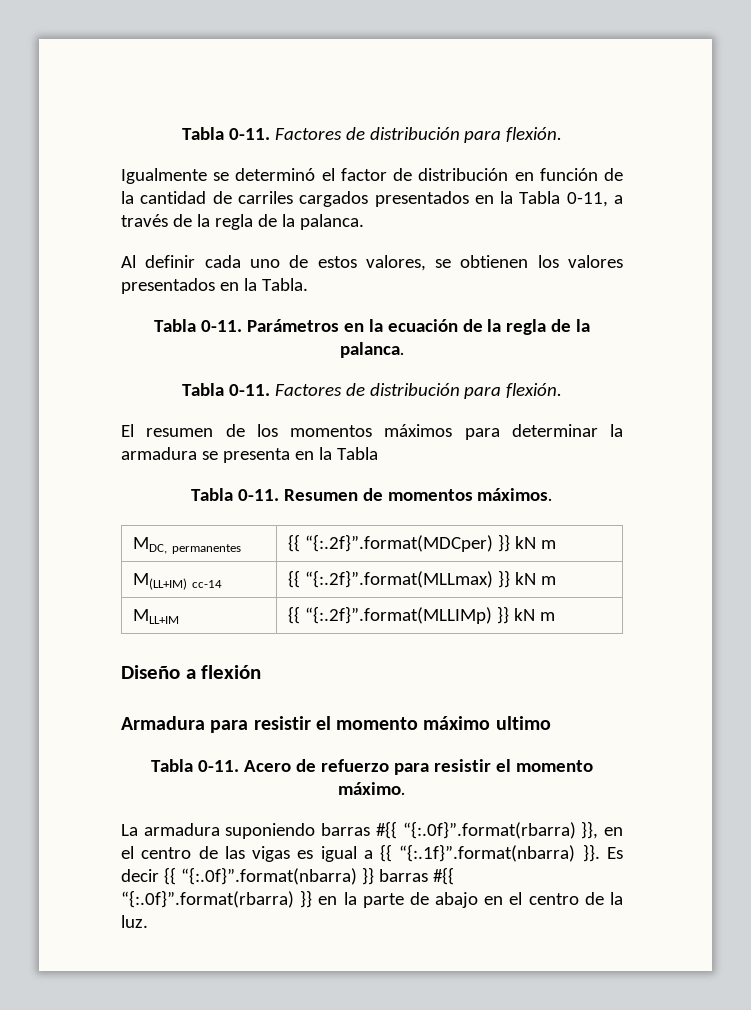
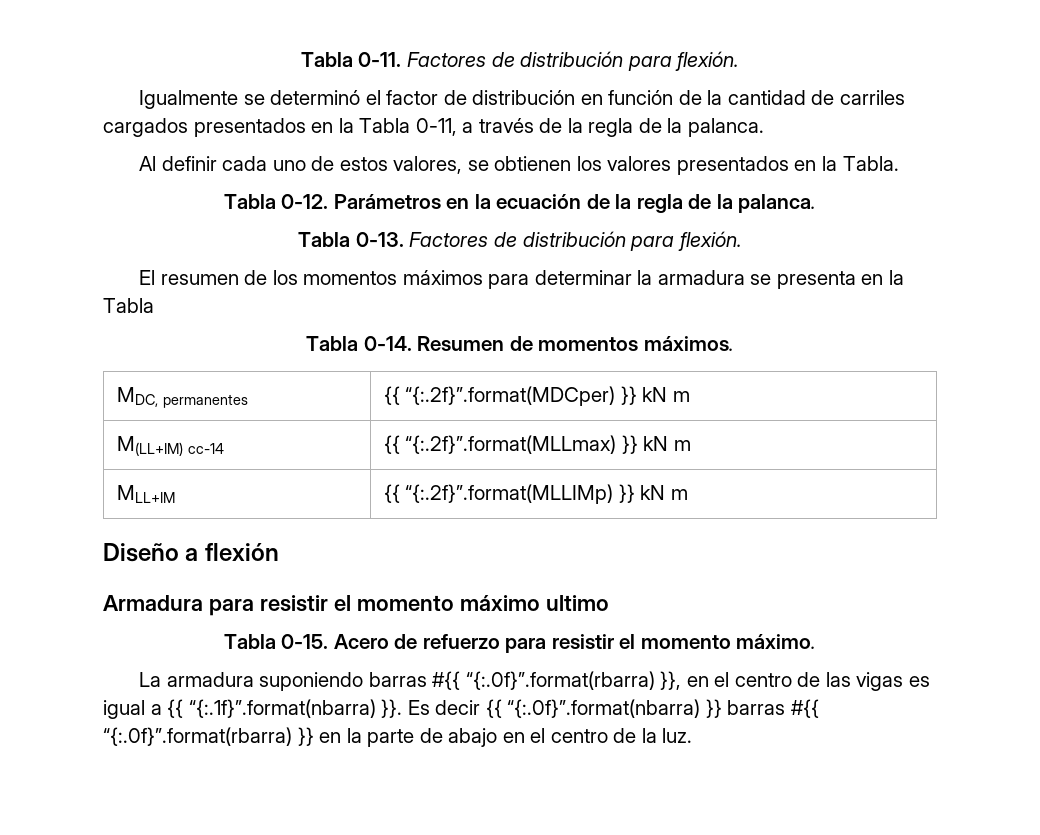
[200,320,242,332] 0-11. -> [281,194,329,209] 0-12.
[228,384,270,396] 0-11. -> [355,232,404,247] 0-13.
[237,489,279,501] 0-11. -> [363,336,412,351] 0-14.
[198,760,240,772] 0-11. -> [281,634,329,649] 0-15.

